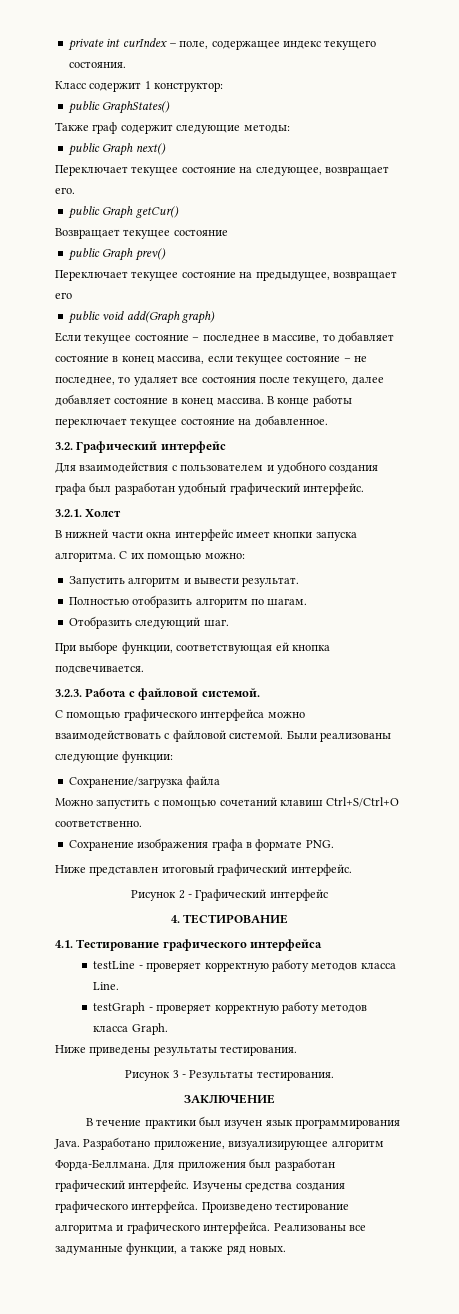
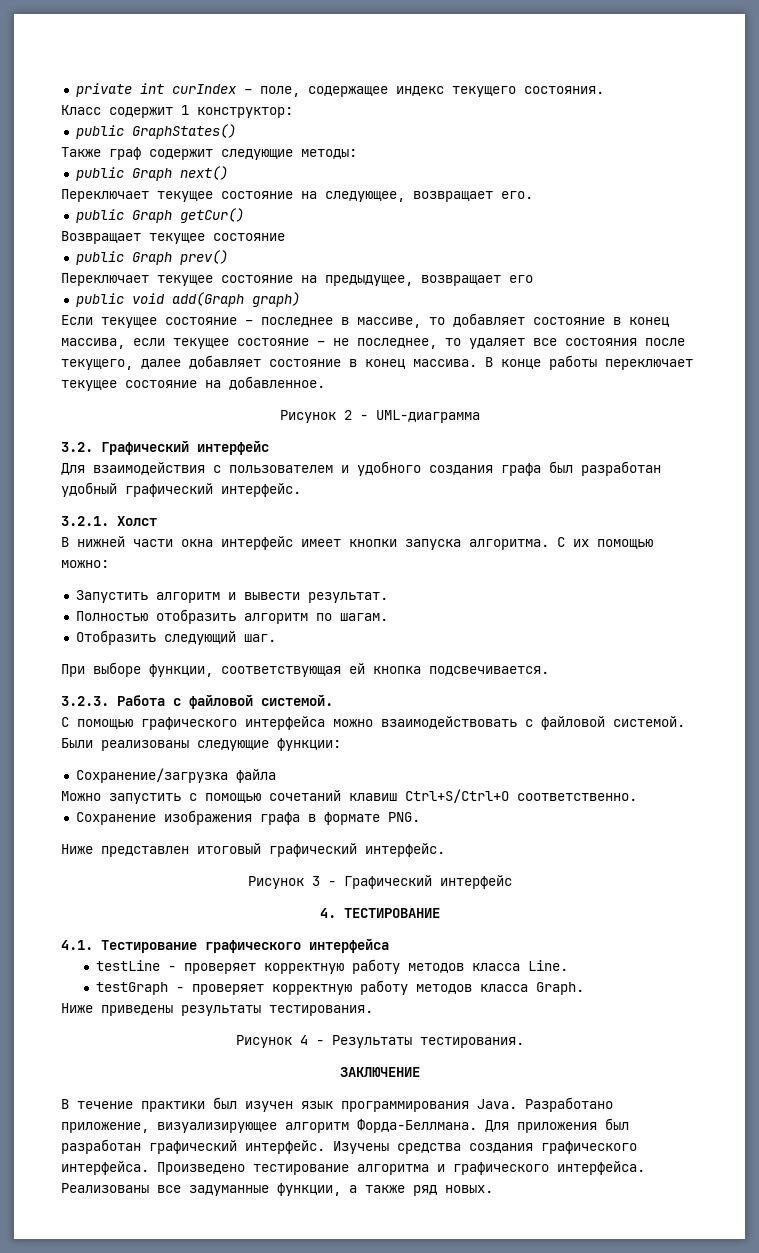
(328, 421) none -> [279,410,480,423] // Рисунок 2 - UML-диаграмма
[178,890,185,899] 2 -> [311,876,320,886] 3
[172,1070,179,1078] 3 -> [299,1035,308,1045] 4

